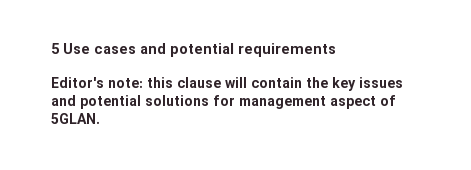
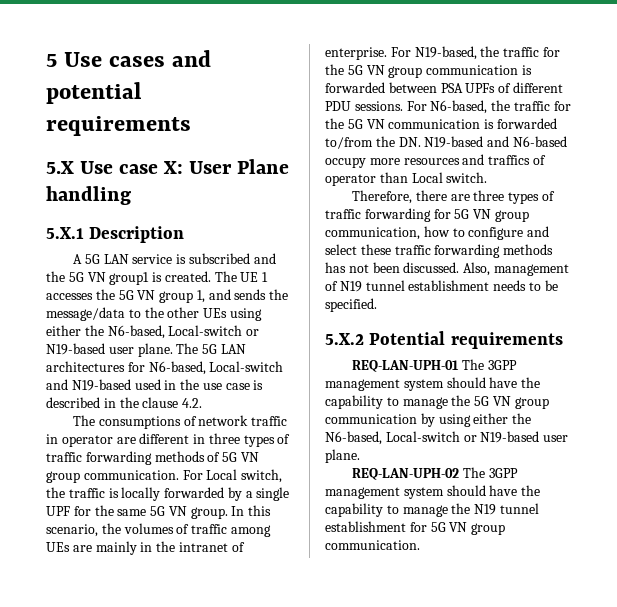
[51,77,403,91] [51,95,396,109] [51,113,100,124] Editor's note: this clause will contain the key issues and potential solutions for management aspect of 5GLAN. -> [46,159,290,174] [46,186,131,205] [46,226,185,243] [72,253,276,264] [46,271,269,285] [46,289,289,303] [46,307,262,321] [46,325,260,339] [46,343,246,357] [46,361,284,375] [46,379,264,391] [46,397,203,408] [72,415,288,429] [46,433,291,447] [46,451,259,465] [46,469,283,483] [46,487,290,501] [46,505,272,519] [46,523,271,537] [46,541,245,555] [325,46,560,60] [325,64,532,78] [325,82,563,93] [325,100,571,114] [325,118,557,129] [325,136,567,149] [325,154,546,168] [325,172,488,186] [351,190,555,204] [325,208,529,222] [325,226,550,240] [325,244,554,258] [325,262,569,276] [325,280,558,292] [325,298,377,312] [325,331,563,349] [351,359,517,372] [325,377,541,391] [325,395,549,409] [325,413,532,427] [325,431,569,445] [325,449,360,463] [351,467,518,480] [325,485,541,499] [325,503,539,517] [325,521,506,535] [325,540,420,550] 5.X Use case X: User Plane handling // 5.X.1 Description // A 5G LAN service is subscribed and the 5G VN group1 is created. The UE 1 accesses the 5G VN group 1, and sends the message/data to the other UEs using either the N6-based, Local-switch or N19-based user plane. The 5G LAN architectures for N6-based, Local-switch and N19-based used in the use case is described in the clause 4.2. // The consumptions of network traffic in operator are different in three types of traffic forwarding methods of 5G VN group communication. For Local switch, the traffic is locally forwarded by a single UPF for the same 5G VN group. In this scenario, the volumes of traffic among UEs are mainly in the intranet of enterprise. For N19-based, the traffic for the 5G VN group communication is forwarded between PSA UPFs of different PDU sessions. For N6-based, the traffic for the 5G VN communication is forwarded to/from the DN. N19-based and N6-based occupy more resources and traffics of operator than Local switch. // Therefore, there are three types of traffic forwarding for 5G VN group communication, how to configure and select these traffic forwarding methods has not been discussed. Also, management of N19 tunnel establishment needs to be specified. // 5.X.2 Potential requirements // REQ-LAN-UPH-01 The 3GPP management system should have the capability to manage the 5G VN group communication by using either the N6-based, Local-switch or N19-based user plane. // REQ-LAN-UPH-02 The 3GPP management system should have the capability to manage the N19 tunnel establishment for 5G VN group communication.

